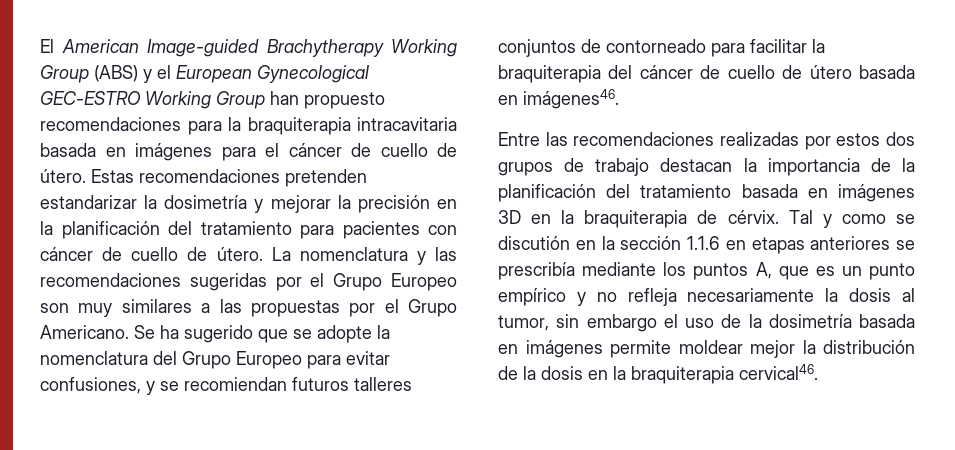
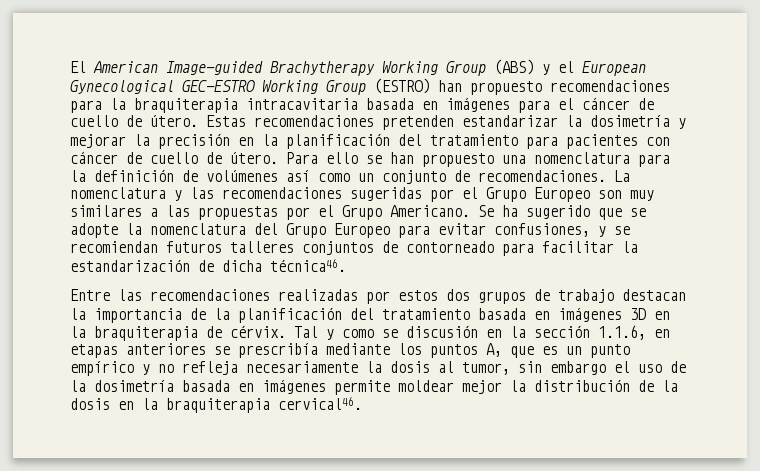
(265, 100) none -> [374,78,430,94] (ESTRO)
(263, 254) none -> [286,152,670,167] [70,169,606,184] Para ello se han propuesto una nomenclatura para la definición de volúmenes así como un conjunto de recomendaciones.
[498,65,915,83] [498,89,619,109] braquiterapia del cáncer de cuello de útero basada en imágenes46. -> [70,259,346,272] estandarización de dicha técnica46.
[498,236,570,250] discutión -> [406,325,478,338] discusión
[687,236,720,250] 1.1.6 -> [598,325,646,340] 1.1.6,

